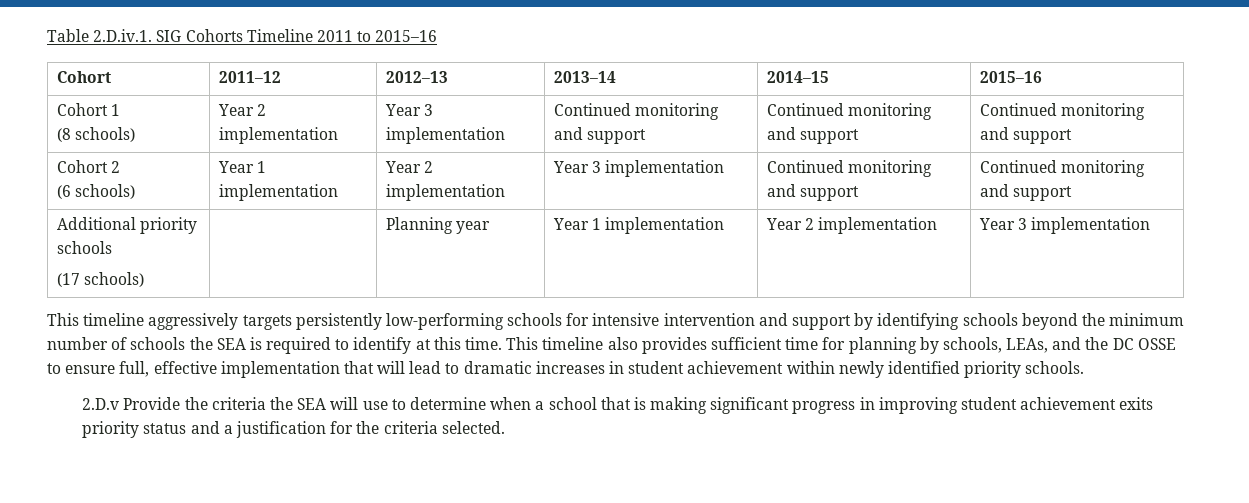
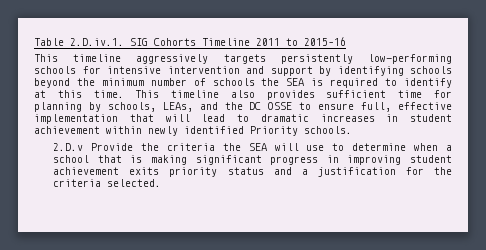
[57,71,112,83] [219,71,282,83] [386,71,449,83] [554,71,617,83] [767,71,830,83] [980,71,1043,83] [57,103,121,116] [57,127,136,142] [218,104,267,116] [219,127,339,144] [385,104,434,116] [386,127,506,144] [554,103,720,120] [554,127,647,144] [767,103,933,120] [767,127,860,144] [980,103,1146,120] [980,127,1073,144] [57,160,121,173] [57,184,136,199] [218,161,267,173] [219,184,339,201] [385,161,434,173] [386,184,506,201] [553,160,725,177] [767,160,933,177] [767,184,860,201] [980,160,1146,177] [980,184,1073,201] [57,217,198,234] [57,241,113,254] [57,272,145,287] [386,217,491,234] [553,217,725,234] [766,217,938,234] [979,217,1151,234] // Cohort | 2011–12 | 2012–13 | 2013–14 | 2014–15 | 2015–16 // Cohort 1 // (8 schools) | Year 2 implementation | Year 3 implementation | Continued monitoring and support | Continued monitoring and support | Continued monitoring and support // Cohort 2 // (6 schools) | Year 1 implementation | Year 2 implementation | Year 3 implementation | Continued monitoring and support | Continued monitoring and support // Additional priority schools // (17 schools) | | Planning year | Year 1 implementation | Year 2 implementation | Year 3 implementation -> (346, 41) none
[964,361,1022,378] priority -> [250,126,298,136] Priority

